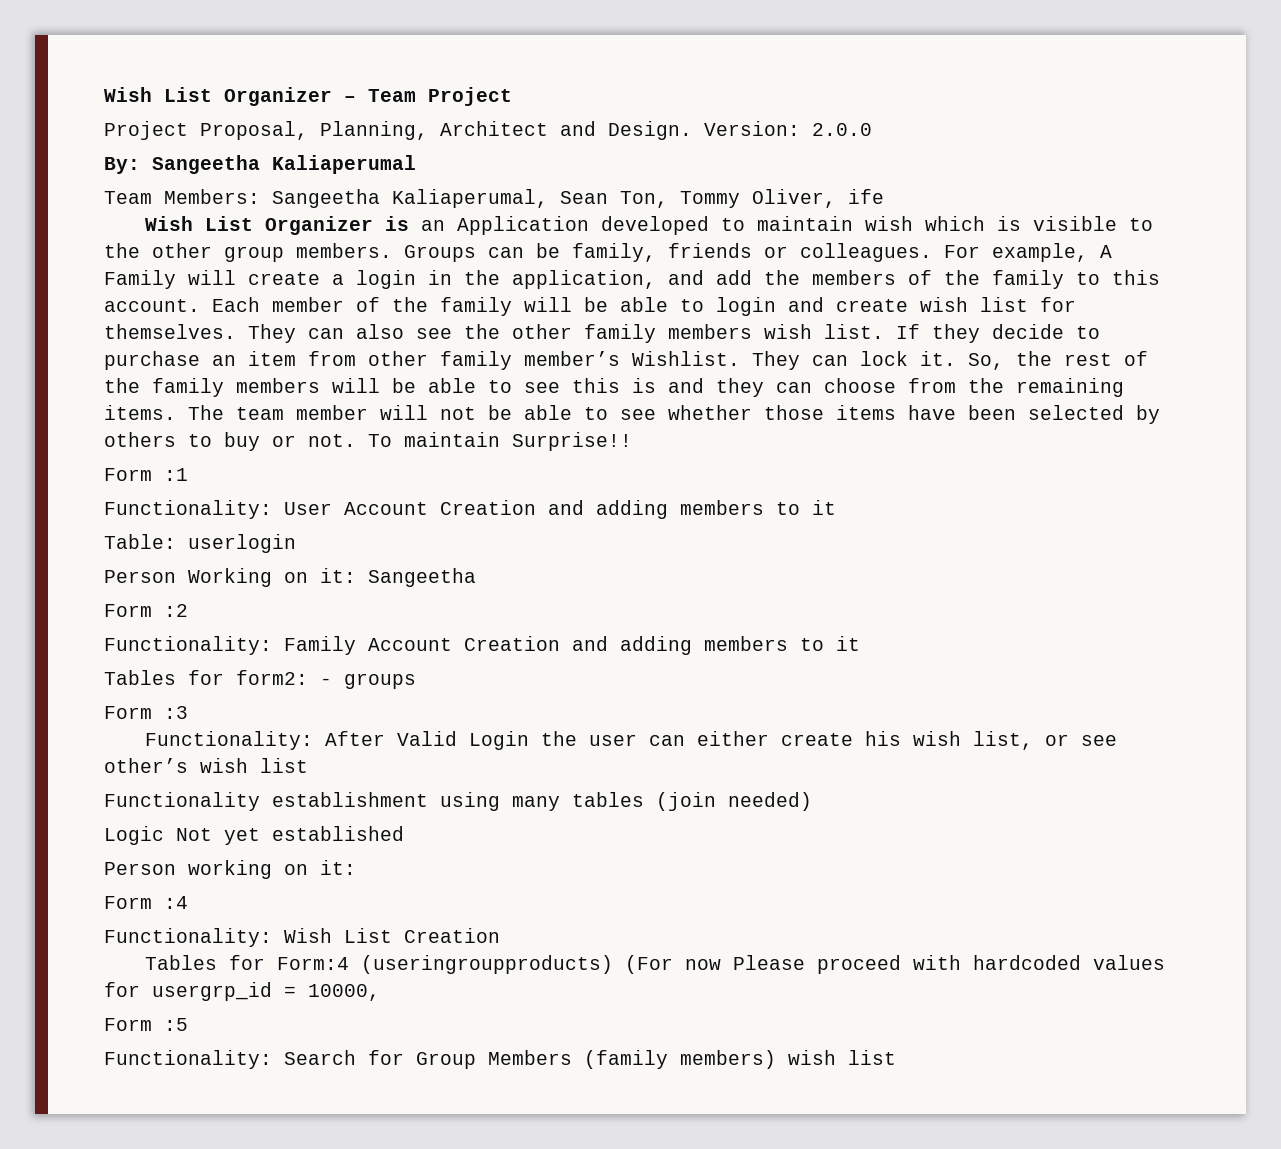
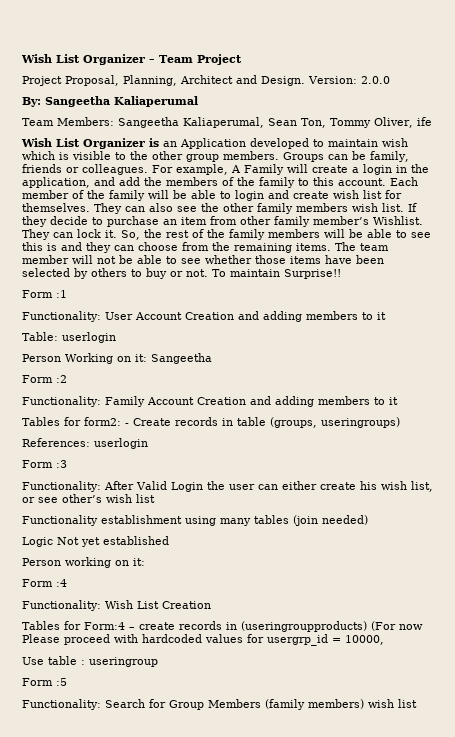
[344,673,416,689] groups -> [133,417,400,428] [22,438,148,449] Create records in table (groups, useringroups) // References: userlogin
(349, 963) none -> [129,621,237,630] – create records in
(380, 992) none -> [22,656,158,667] // Use table : useringroup

